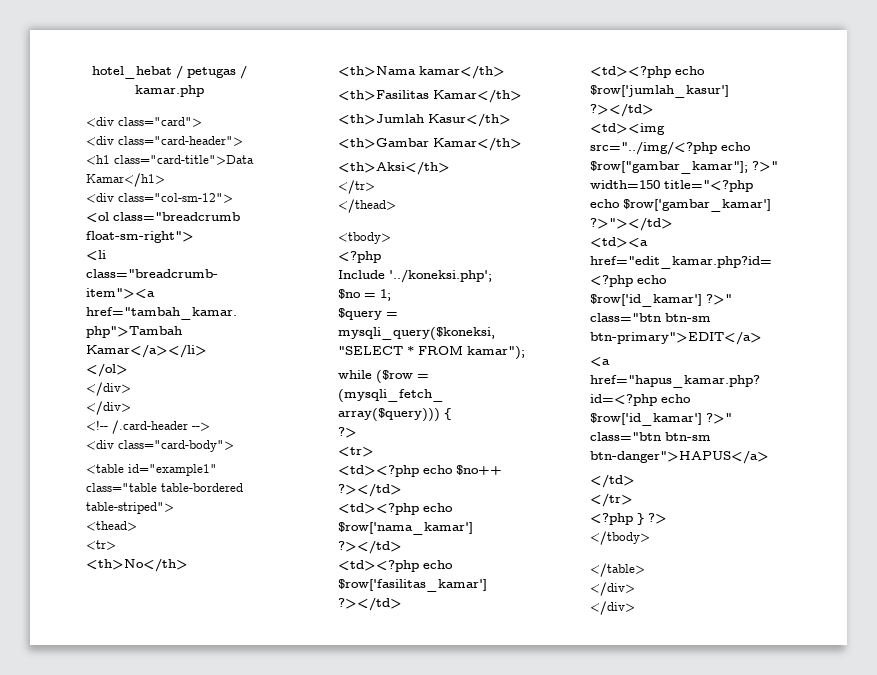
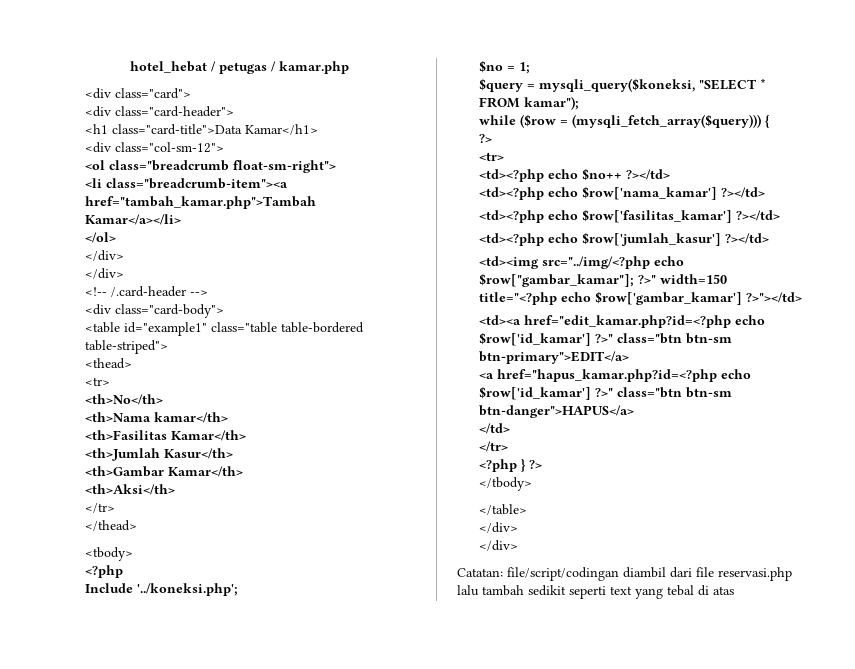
(636, 608) none -> [457,567,792,581] [457,585,734,599] // Catatan: file/script/codingan diambil dari file reservasi.php lalu tambah sedikit seperti text yang tebal di atas

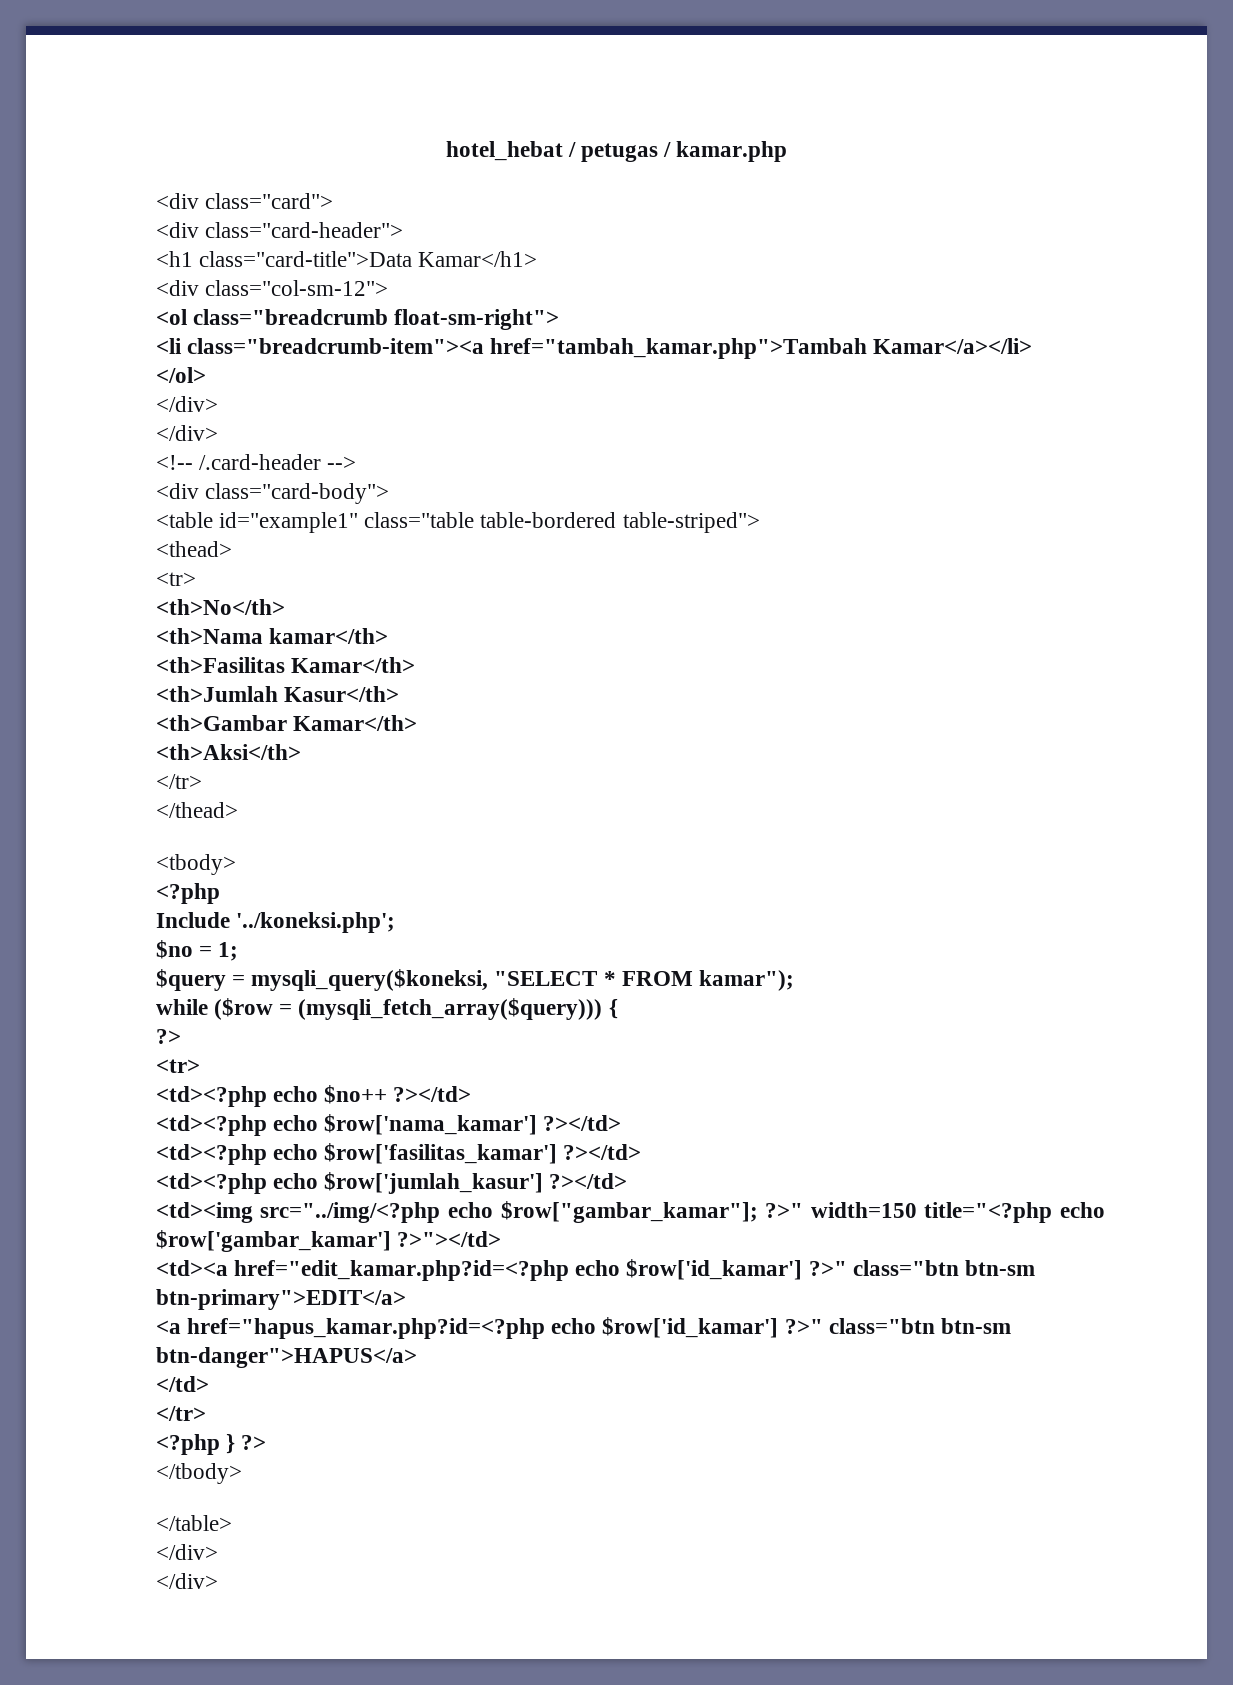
[457,567,792,581] [457,585,734,599] // Catatan: file/script/codingan diambil dari file reservasi.php lalu tambah sedikit seperti text yang tebal di atas -> (218, 1581) none

